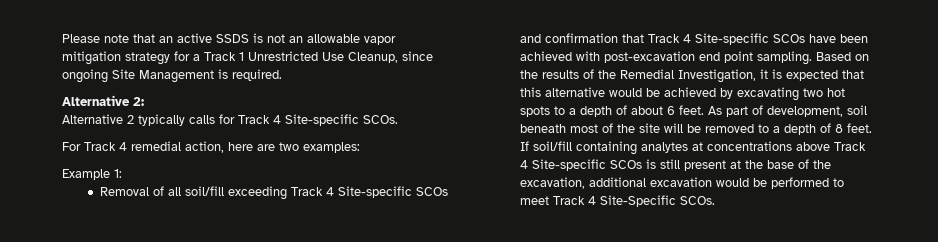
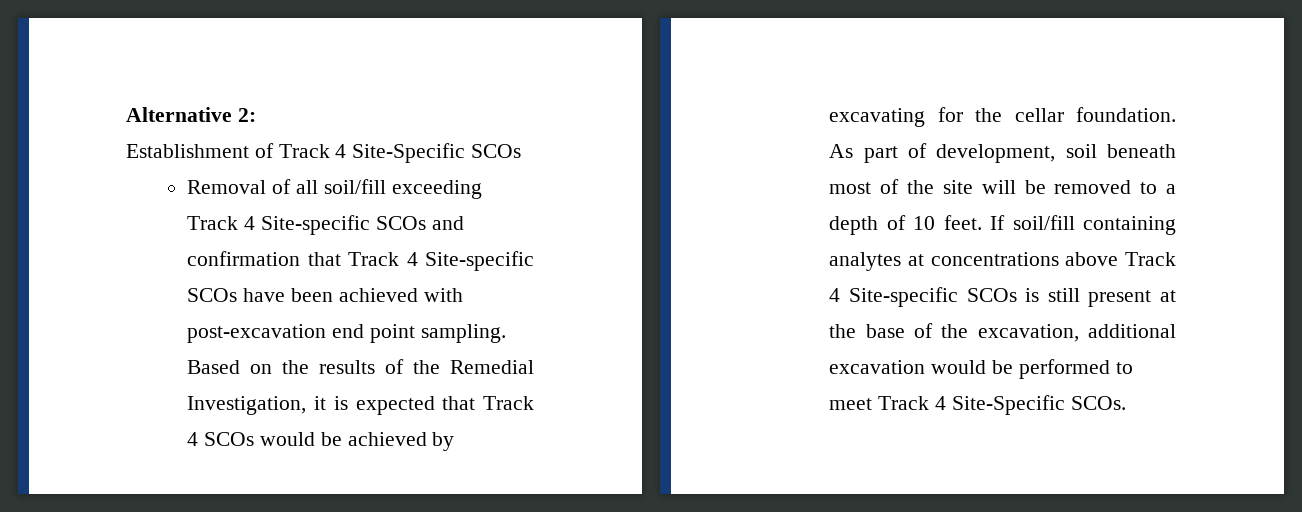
[62,33,396,45] [62,51,433,65] [62,69,282,83] [62,95,144,106] [62,114,398,126] [62,141,360,153] [62,169,122,180] Please note that an active SSDS is not an allowable vapor mitigation strategy for a Track 1 Unrestricted Use Cleanup, since ongoing Site Management is required. // Alternative 2: // Alternative 2 typically calls for Track 4 Site-specific SCOs. // For Track 4 remedial action, here are two examples: // Example 1: -> [126,107,256,122] [126,143,522,163] Alternative 2: // Establishment of Track 4 Site-Specific SCOs
[520,87,606,97] this alternative -> [483,396,534,410] [187,432,255,446] Track 4 SCOs
[803,88,846,97] [520,105,705,117] two hot spots to a depth of about 6 feet. -> [937,107,1176,122] for the cellar foundation.
[835,124,844,133] 8 -> [913,216,936,230] 10

